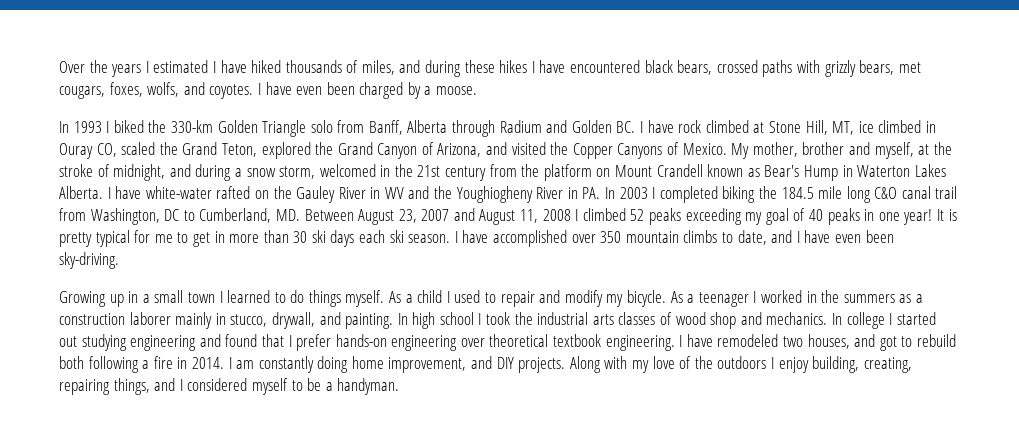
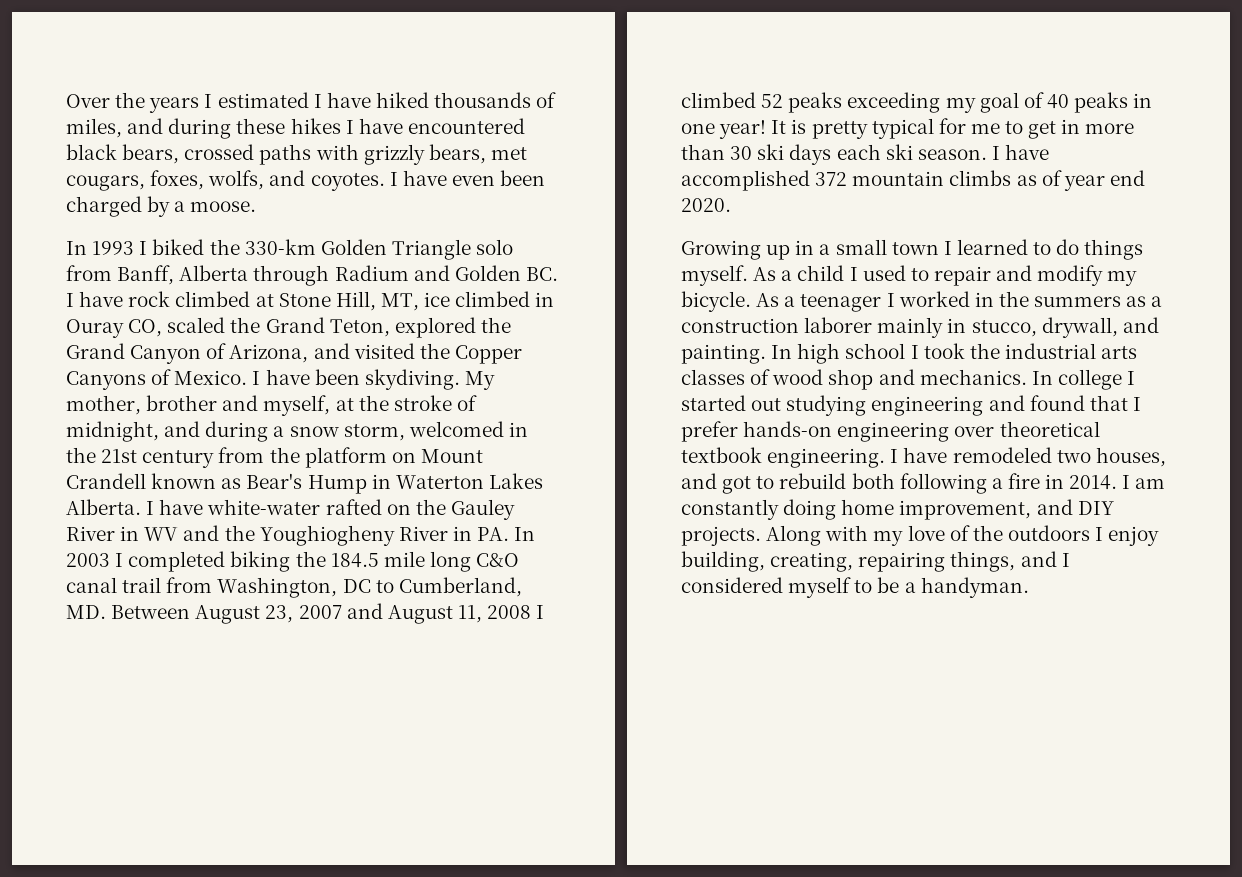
(727, 149) none -> [252,369,460,390] I have been skydiving.
[571,230,894,245] [59,252,119,269] over 350 mountain climbs to date, and I have even been sky-driving. -> [815,170,1145,191] [681,198,731,212] 372 mountain climbs as of year end 2020.

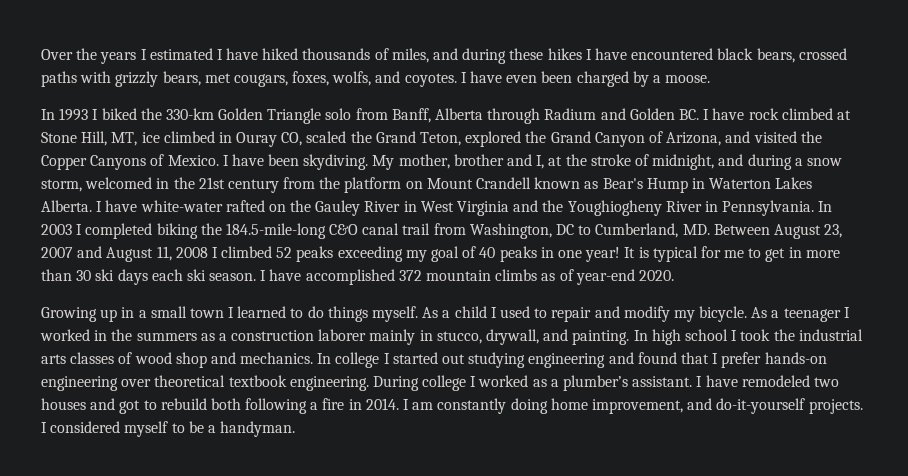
[263,395,331,416] myself, -> [536,155,545,169] I,
[144,527,179,541] WV -> [420,201,510,216] West Virginia
[477,527,510,541] PA. -> [722,200,815,216] Pennsylvania.
[330,551,471,572] 184.5 mile long -> [225,223,326,239] 184.5-mile-long
[811,121,868,139] pretty -> (649, 252) none
[1063,170,1145,191] year end -> [575,269,635,285] year-end
(886, 458) none -> [372,375,693,391] During college I worked as a plumber’s assistant.
[1095,447,1166,467] houses, -> [41,398,86,410] houses
[1077,501,1114,515] [681,525,1160,546] [681,551,1057,572] DIY projects. Along with my love of the outdoors I enjoy building, creating, repairing things, and -> [716,398,863,414] do-it-yourself projects.

